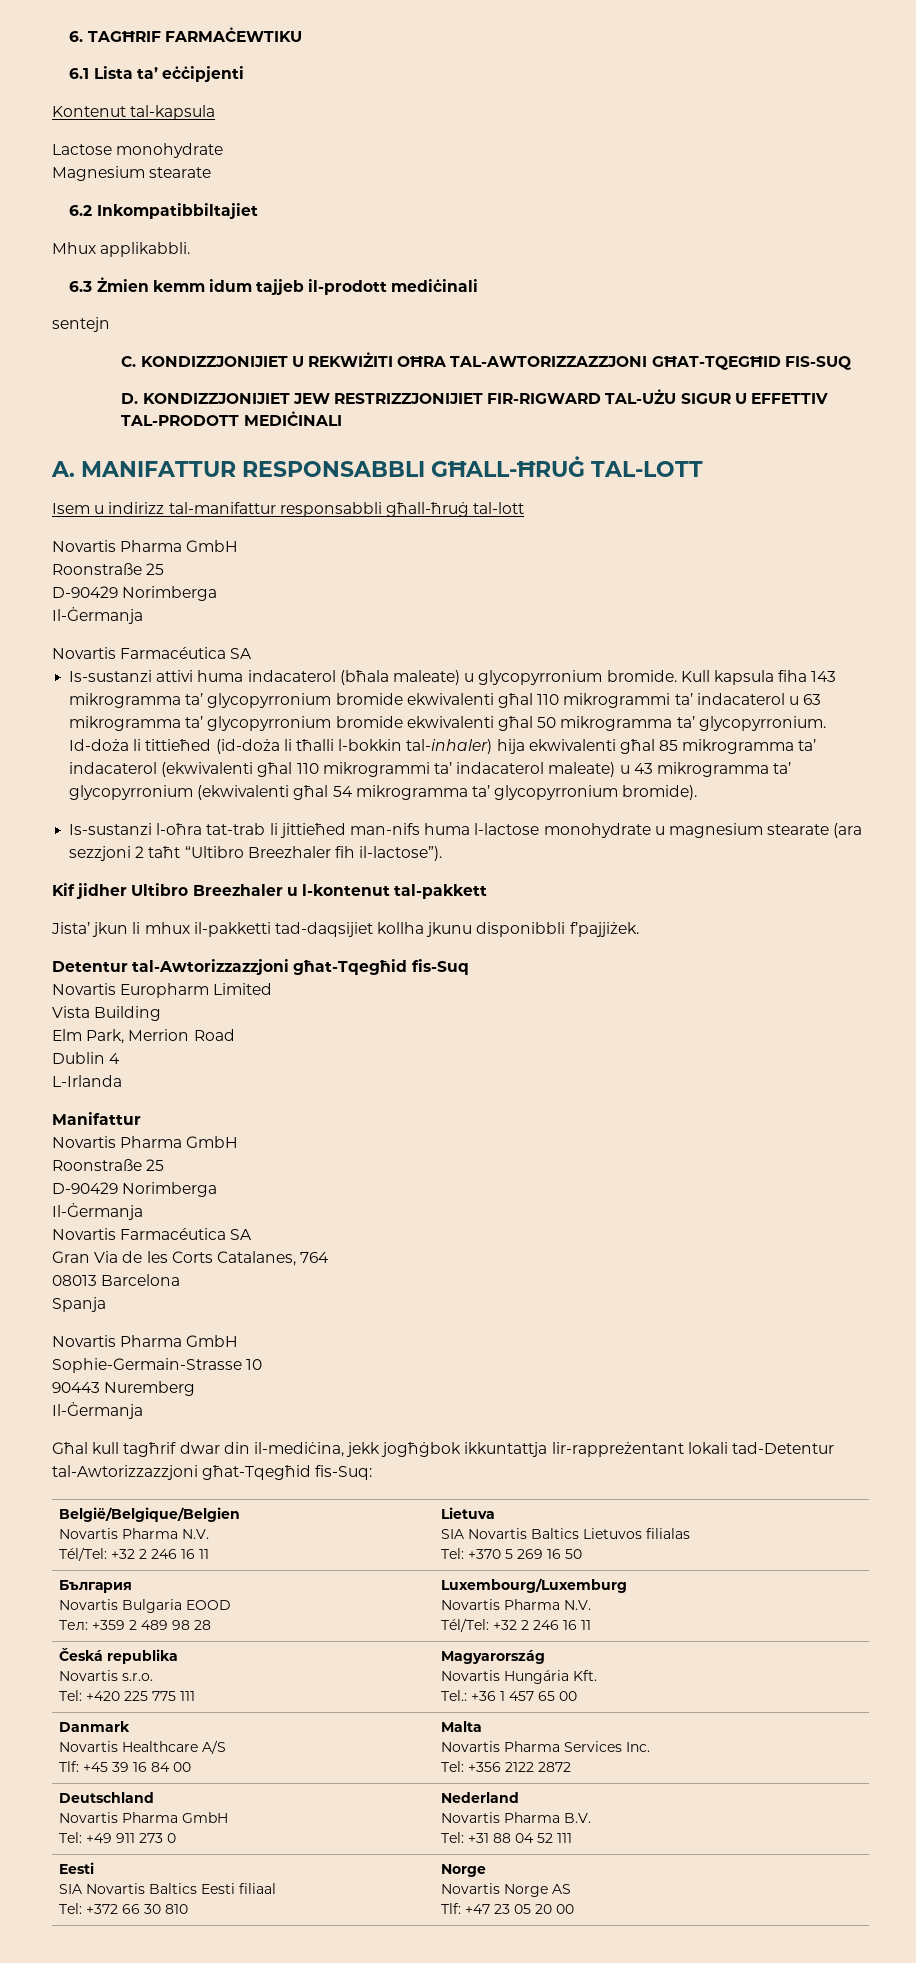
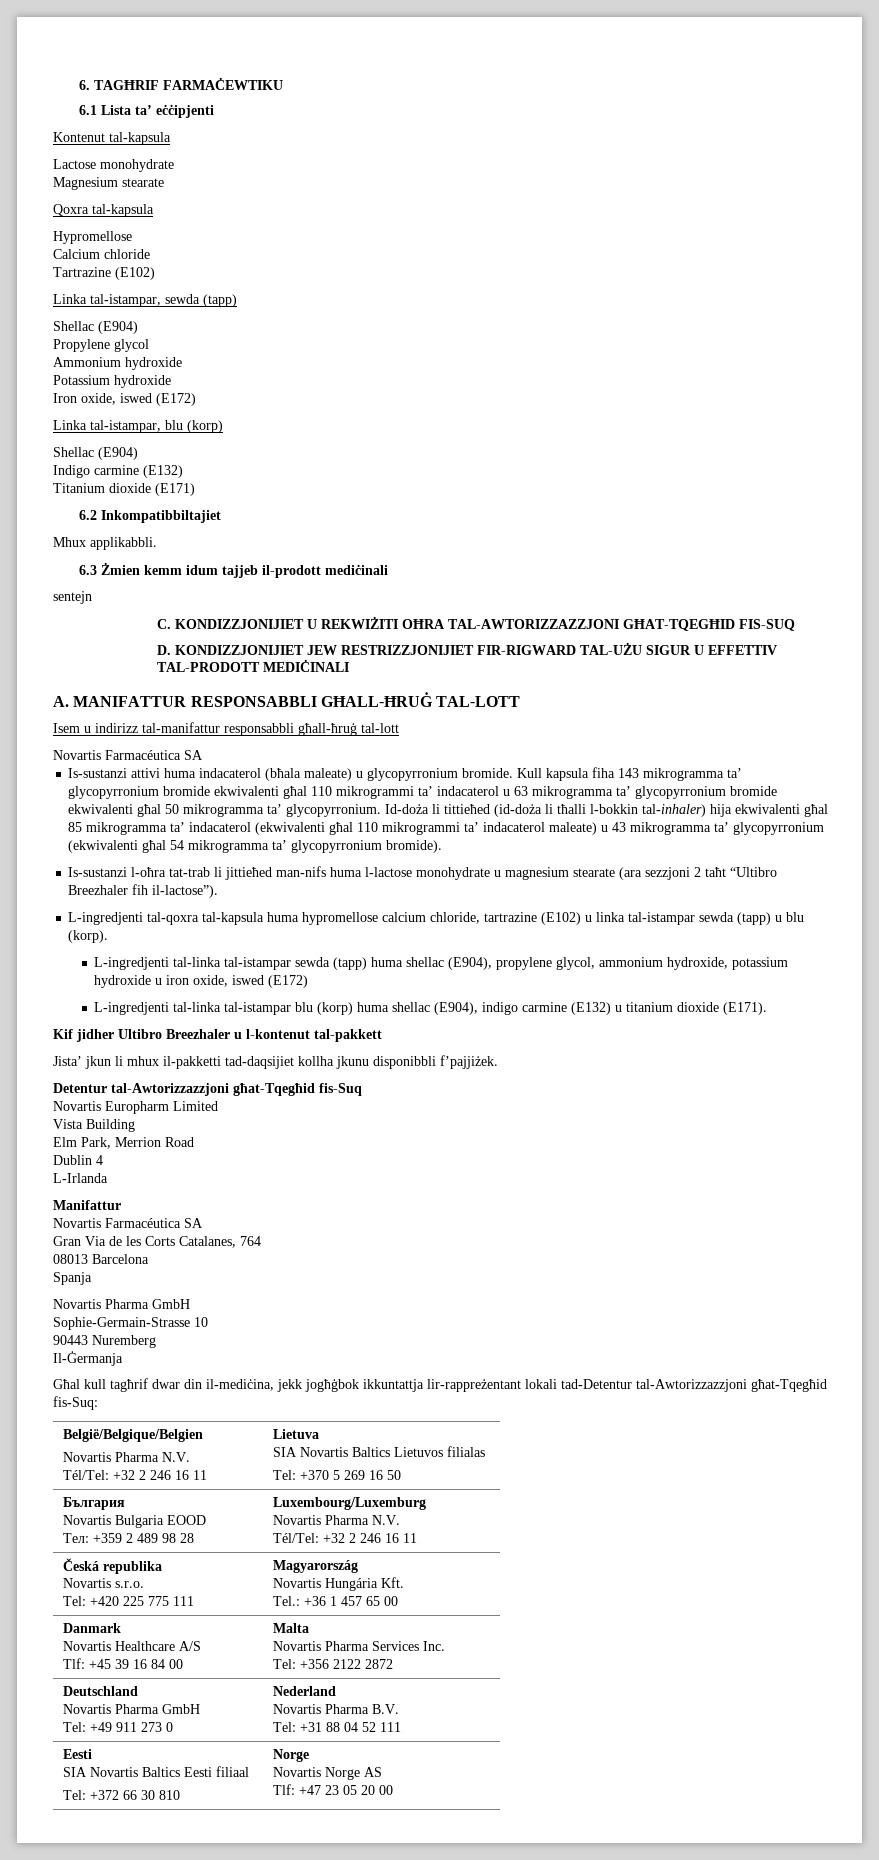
(212, 172) none -> [53,204,154,217] [53,231,132,244] [53,249,150,259] [53,267,155,280] [53,294,237,307] [53,321,138,334] [53,339,149,352] [53,357,182,370] [53,375,171,388] [53,393,196,406] [53,420,223,433] [53,447,138,460] [53,465,183,478] [53,483,195,496] // Qoxra tal-kapsula // Hypromellose // Calcium chloride // Tartrazine (E102) // Linka tal-istampar, sewda (tapp) // Shellac (E904) // Propylene glycol // Ammonium hydroxide // Potassium hydroxide // Iron oxide, iswed (E172) // Linka tal-istampar, blu (korp) // Shellac (E904) // Indigo carmine (E132) // Titanium dioxide (E171)
[52,540,239,552] [52,563,165,575] [52,586,218,601] [52,607,143,624] // Novartis Pharma GmbH // Roonstraße 25 // D-90429 Norimberga // Il-Ġermanja -> (399, 728) none
(443, 853) none -> [68,912,805,925] [68,930,109,943] [94,957,789,970] [94,975,309,988] [94,1002,768,1015] // L-ingredjenti tal-qoxra tal-kapsula huma hypromellose calcium chloride, tartrazine (E102) u linka tal-istampar sewda (tapp) u blu (korp). // L-ingredjenti tal-linka tal-istampar sewda (tapp) huma shellac (E904), propylene glycol, ammonium hydroxide, potassium hydroxide u iron oxide, iswed (E172) // L-ingredjenti tal-linka tal-istampar blu (korp) huma shellac (E904), indigo carmine (E132) u titanium dioxide (E171).
[52,1136,239,1148] [52,1159,165,1171] [52,1182,218,1197] [52,1203,143,1220] // Novartis Pharma GmbH // Roonstraße 25 // D-90429 Norimberga // Il-Ġermanja -> (121, 1205) none

